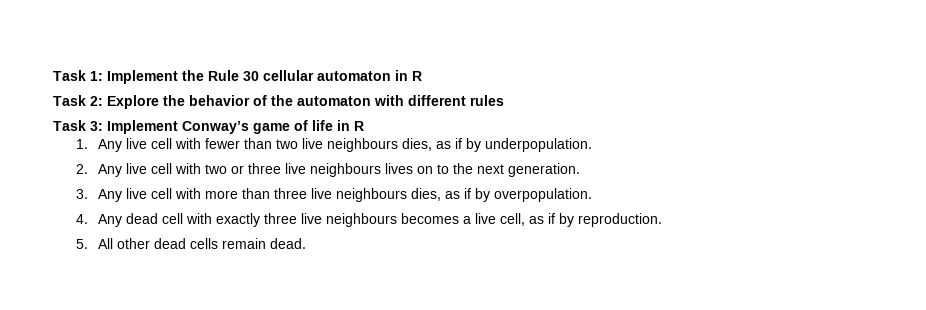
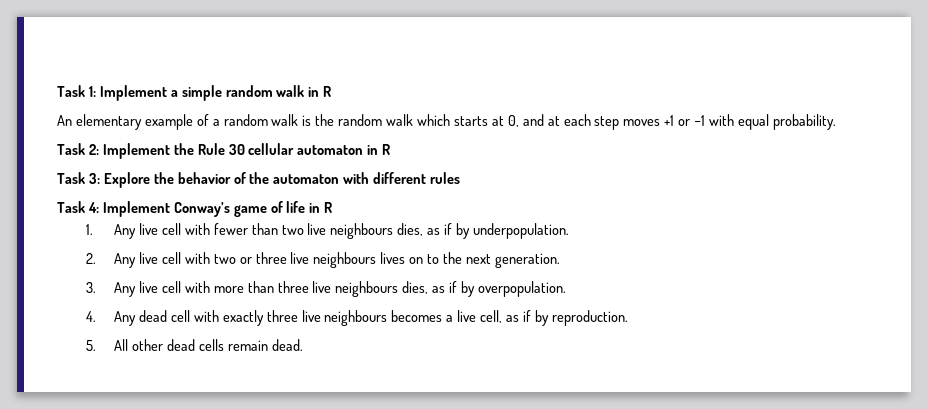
(178, 77) none -> [170,85,332,101] [57,114,836,130] [57,143,170,159] a simple random walk in R // An elementary example of a random walk is the random walk which starts at 0, and at each step moves +1 or −1 with equal probability. // Task 2: Implement
[90,96,103,106] 2: -> [88,173,100,184] 3:
[90,121,103,131] 3: -> [87,202,99,213] 4:

